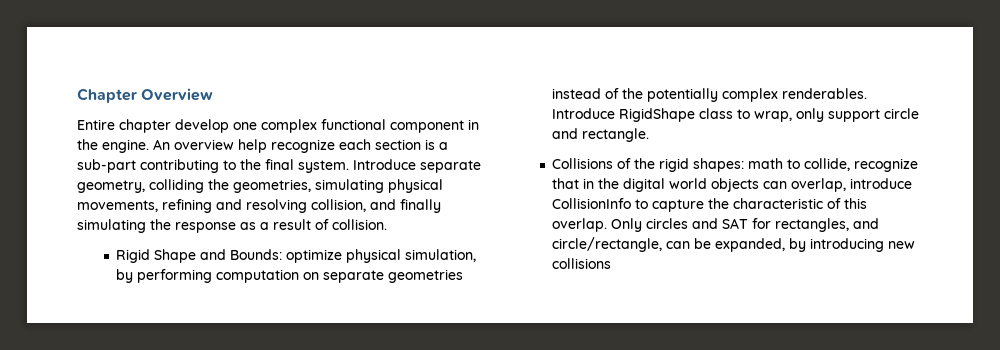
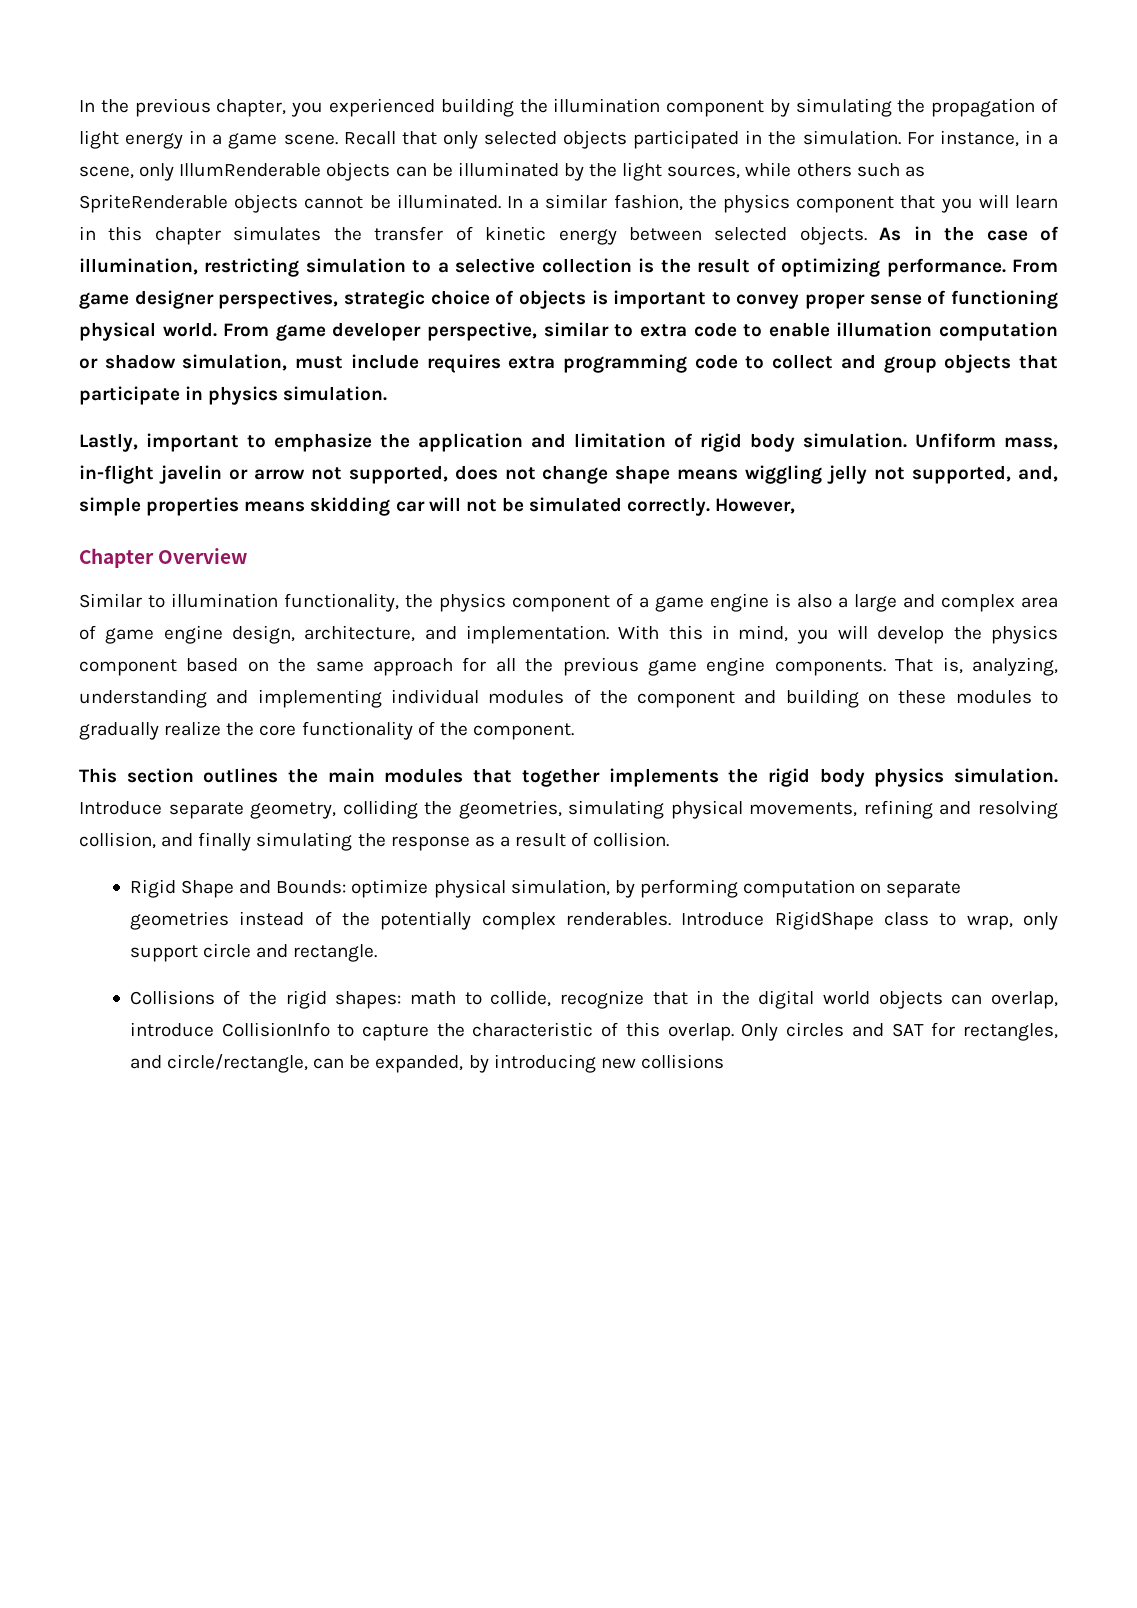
[77,88,214,103] [77,119,479,133] [77,139,448,153] [77,159,349,173] Chapter Overview // Entire chapter develop one complex functional component in the engine. An overview help recognize each section is a sub-part contributing to the final system. -> [79,98,1059,117] [79,130,1058,149] [79,162,925,181] [79,194,1059,213] [79,226,1059,245] [79,258,1058,277] [79,290,1058,309] [79,322,1059,341] [79,354,1058,373] [79,386,388,405] [79,433,1058,452] [79,465,1058,484] [79,497,796,516] [79,548,248,568] [79,593,1058,612] [79,625,1059,644] [79,657,1058,676] [79,689,1058,708] [79,721,574,740] [79,768,1059,787] In the previous chapter, you experienced building the illumination component by simulating the propagation of light energy in a game scene. Recall that only selected objects participated in the simulation. For instance, in a scene, only IllumRenderable objects can be illuminated by the light sources, while others such as SpriteRenderable objects cannot be illuminated. In a similar fashion, the physics component that you will learn in this chapter simulates the transfer of kinetic energy between selected objects. As in the case of illumination, restricting simulation to a selective collection is the result of optimizing performance. From game designer perspectives, strategic choice of objects is important to convey proper sense of functioning physical world. From game developer perspective, similar to extra code to enable illumation computation or shadow simulation, must include requires extra programming code to collect and group objects that participate in physics simulation. // Lastly, important to emphasize the application and limitation of rigid body simulation. Unfiform mass, in-flight javelin or arrow not supported, does not change shape means wiggling jelly not supported, and, simple properties means skidding car will not be simulated correctly. However, // Chapter Overview // Similar to illumination functionality, the physics component of a game engine is also a large and complex area of game engine design, architecture, and implementation. With this in mind, you will develop the physics component based on the same approach for all the previous game engine components. That is, analyzing, understanding and implementing individual modules of the component and building on these modules to gradually realize the core functionality of the component. // This section outlines the main modules that together implements the rigid body physics simulation.

